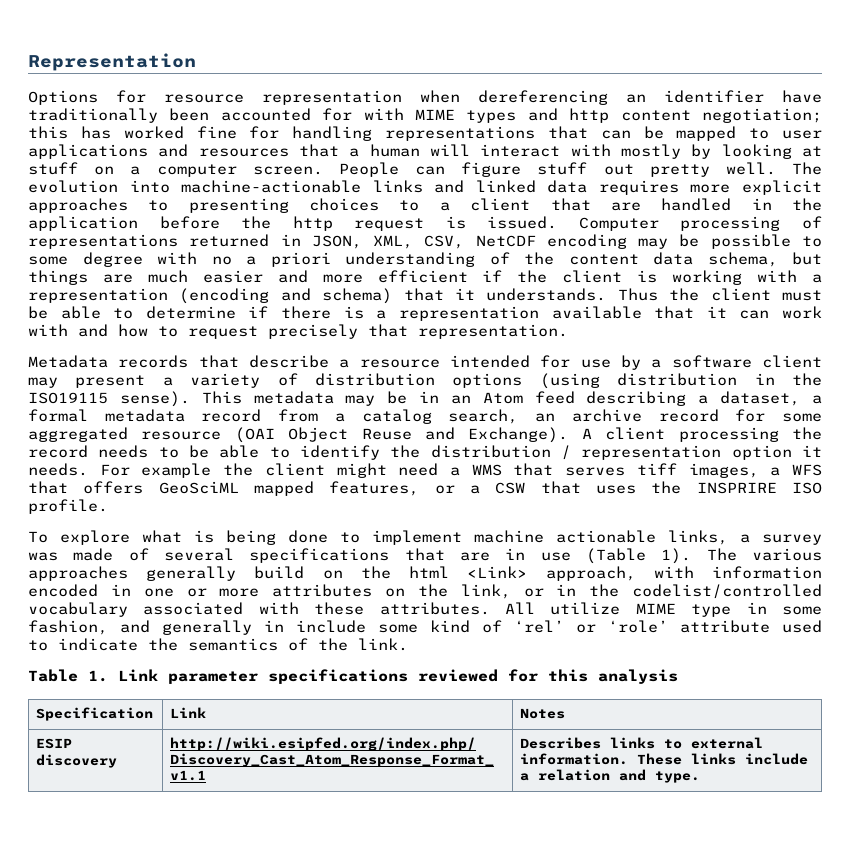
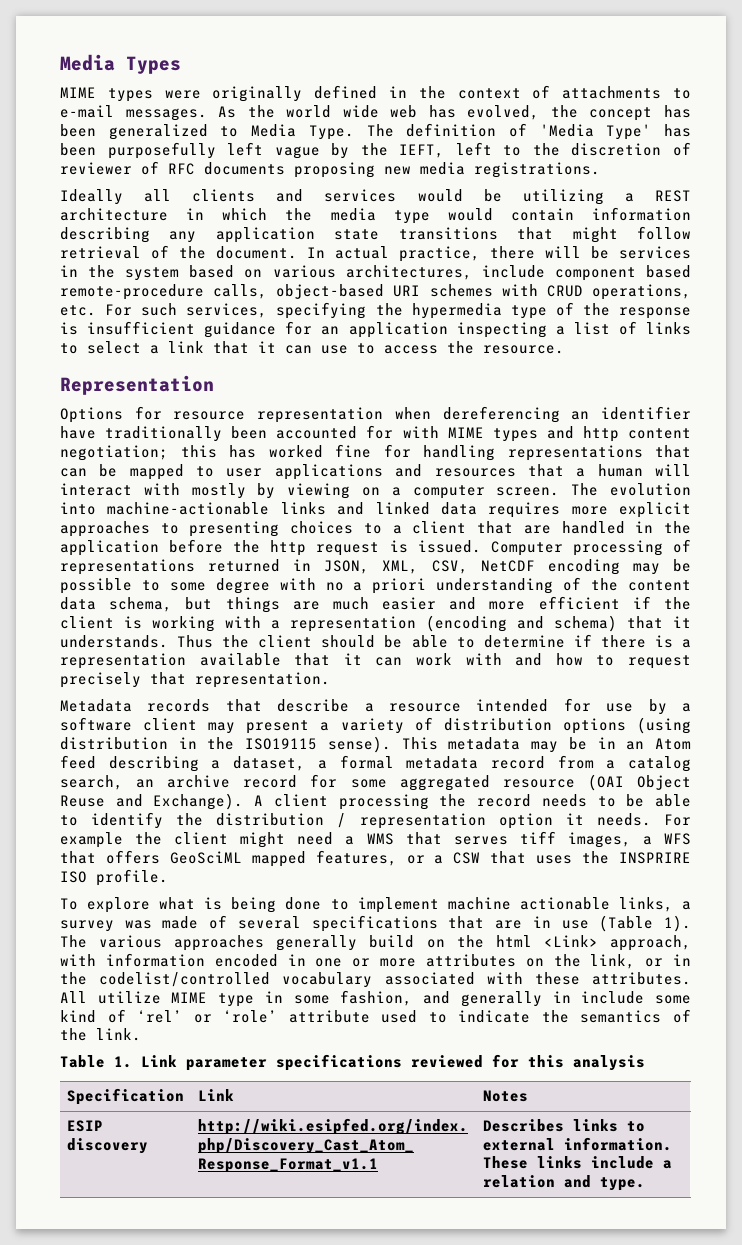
(28, 62) none -> [60,54,181,74] [60,85,691,102] [60,105,691,121] [60,123,691,140] [60,142,691,159] [60,161,600,178] [60,189,691,205] [60,207,691,224] [60,226,692,243] [60,245,691,262] [60,265,691,281] [60,284,691,300] [60,302,692,319] [60,321,692,338] [60,341,564,354] Media Types // MIME types were originally defined in the context of attachments to e-mail messages. As the world wide web has evolved, the concept has been generalized to Media Type. The definition of 'Media Type' has been purposefully left vague by the IEFT, left to the discretion of reviewer of RFC documents proposing new media registrations. // Ideally all clients and services would be utilizing a REST architecture in which the media type would contain information describing any application state transitions that might follow retrieval of the document. In actual practice, there will be services in the system based on various architectures, include component based remote-procedure calls, object-based URI schemes with CRUD operations, etc. For such services, specifying the hypermedia type of the response is insufficient guidance for an application inspecting a list of links to select a link that it can use to access the resource. //
[721,144,823,159] [28,162,78,175] looking at stuff -> [287,483,351,499] viewing
[338,162,776,177] People can figure stuff out pretty well. -> (560, 491) none
[781,290,822,301] must -> [321,635,376,648] should

